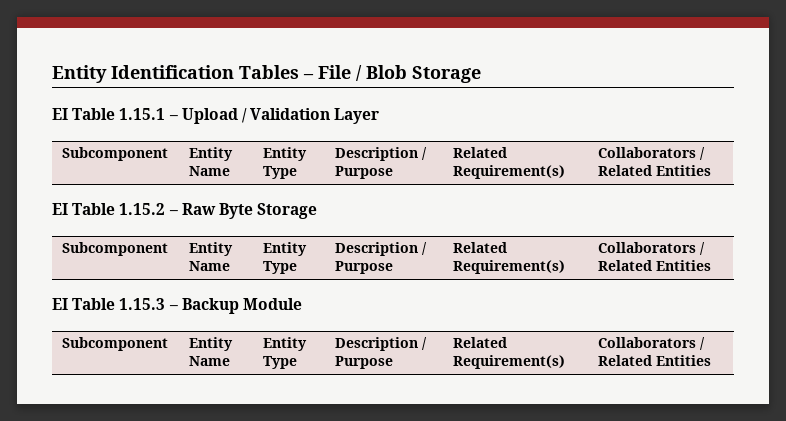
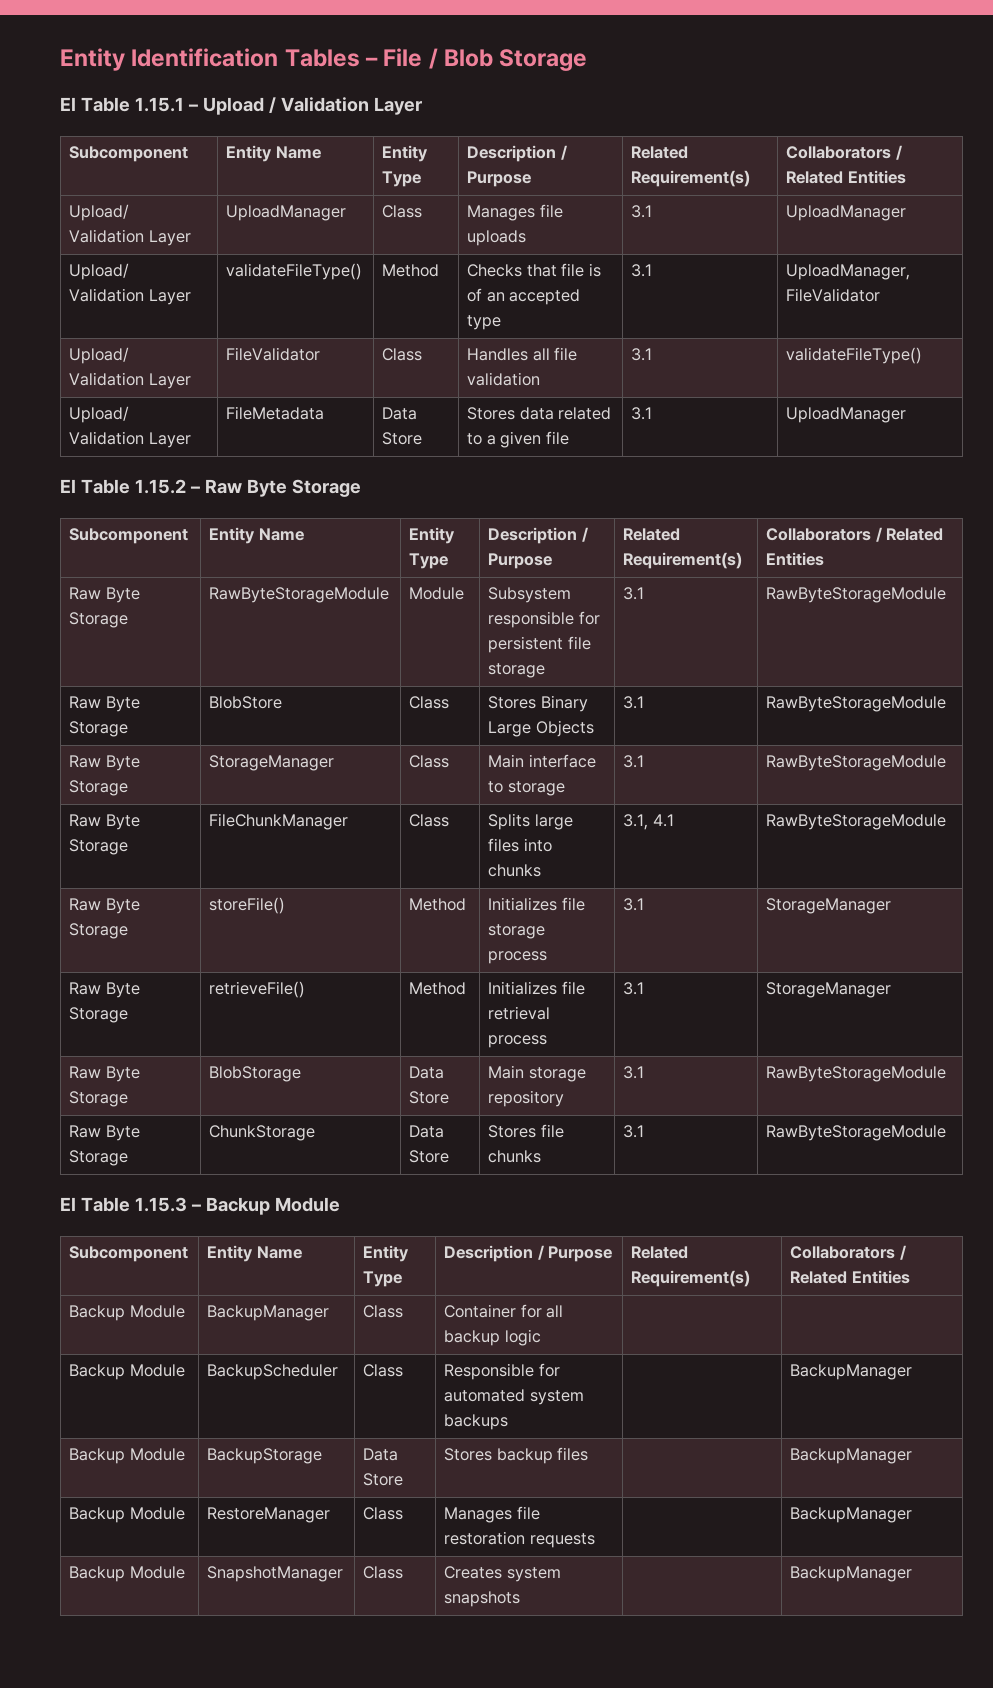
(712, 170) none -> [69,204,130,221] [69,229,191,246] [226,205,347,221] [382,205,423,218] [467,204,563,221] [467,230,527,246] [631,205,653,218] [786,205,907,221] [69,263,130,280] [69,288,191,305] [226,263,363,280] [382,264,440,277] [467,263,601,277] [467,288,581,305] [467,315,502,330] [631,264,653,277] [786,264,911,280] [786,288,881,302] [69,347,130,364] [69,372,191,389] [226,347,321,361] [382,348,423,361] [467,347,578,361] [467,372,541,386] [631,348,653,361] [786,347,923,364] [69,406,130,423] [69,431,191,448] [226,406,325,420] [382,407,418,420] [382,432,423,445] [467,407,612,420] [467,431,569,448] [631,407,653,420] [786,407,907,423] // Upload/ Validation Layer | UploadManager | Class | Manages file uploads | 3.1 | UploadManager // Upload/ Validation Layer | validateFileType() | Method | Checks that file is of an accepted type | 3.1 | UploadManager, FileValidator // Upload/ Validation Layer | FileValidator | Class | Handles all file validation | 3.1 | validateFileType() // Upload/ Validation Layer | FileMetadata | Data Store | Stores data related to a given file | 3.1 | UploadManager
(712, 265) none -> [69,587,140,603] [69,612,129,628] [209,587,390,603] [409,587,465,600] [488,587,572,603] [488,611,600,628] [488,636,591,653] [488,663,546,678] [623,587,645,600] [766,587,947,603] [69,696,140,712] [69,721,129,737] [209,696,283,709] [409,696,450,709] [488,695,588,712] [488,720,594,737] [623,696,645,709] [766,696,947,712] [69,755,140,771] [69,780,129,796] [209,755,335,771] [409,755,450,768] [488,754,596,768] [488,781,565,796] [623,755,645,768] [766,755,947,771] [69,814,140,830] [69,839,129,855] [209,813,349,830] [409,814,450,827] [488,813,573,830] [488,838,552,852] [488,864,542,877] [623,814,674,830] [766,814,947,830] [69,898,140,914] [69,923,129,939] [209,897,286,914] [409,898,467,911] [488,897,585,911] [488,924,546,939] [488,951,548,964] [623,898,645,911] [766,898,892,914] [69,982,140,998] [69,1007,129,1023] [209,981,306,998] [409,982,467,995] [488,981,585,995] [488,1006,551,1020] [488,1035,548,1048] [623,982,645,995] [766,982,892,998] [69,1066,140,1082] [69,1091,129,1107] [209,1066,302,1082] [409,1066,445,1079] [409,1091,450,1104] [488,1065,586,1082] [488,1090,565,1107] [623,1066,645,1079] [766,1066,947,1082] [69,1125,140,1141] [69,1150,129,1166] [209,1125,316,1141] [409,1125,445,1138] [409,1150,450,1163] [488,1124,564,1138] [488,1150,542,1163] [623,1125,645,1138] [766,1125,947,1141] // Raw Byte Storage | RawByteStorageModule | Module | Subsystem responsible for persistent file storage | 3.1 | RawByteStorageModule // Raw Byte Storage | BlobStore | Class | Stores Binary Large Objects | 3.1 | RawByteStorageModule // Raw Byte Storage | StorageManager | Class | Main interface to storage | 3.1 | RawByteStorageModule // Raw Byte Storage | FileChunkManager | Class | Splits large files into chunks | 3.1, 4.1 | RawByteStorageModule // Raw Byte Storage | storeFile() | Method | Initializes file storage process | 3.1 | StorageManager // Raw Byte Storage | retrieveFile() | Method | Initializes file retrieval process | 3.1 | StorageManager // Raw Byte Storage | BlobStorage | Data Store | Main storage repository | 3.1 | RawByteStorageModule // Raw Byte Storage | ChunkStorage | Data Store | Stores file chunks | 3.1 | RawByteStorageModule
(712, 360) none -> [69,1305,185,1321] [207,1305,330,1321] [363,1305,404,1318] [444,1304,564,1318] [444,1329,541,1346] [69,1364,185,1380] [207,1364,339,1380] [363,1364,404,1377] [444,1363,560,1380] [444,1389,584,1405] [444,1414,509,1430] [790,1364,913,1380] [69,1448,185,1464] [207,1448,323,1464] [363,1448,399,1461] [363,1473,404,1486] [444,1447,589,1464] [790,1448,913,1464] [69,1507,185,1523] [207,1507,331,1523] [363,1507,404,1520] [444,1506,540,1523] [444,1531,595,1548] [790,1507,913,1523] [69,1566,185,1582] [207,1566,344,1582] [363,1566,404,1579] [444,1566,561,1582] [444,1591,521,1607] [790,1566,913,1582] // Backup Module | BackupManager | Class | Container for all backup logic | | // Backup Module | BackupScheduler | Class | Responsible for automated system backups | | BackupManager // Backup Module | BackupStorage | Data Store | Stores backup files | | BackupManager // Backup Module | RestoreManager | Class | Manages file restoration requests | | BackupManager // Backup Module | SnapshotManager | Class | Creates system snapshots | | BackupManager

